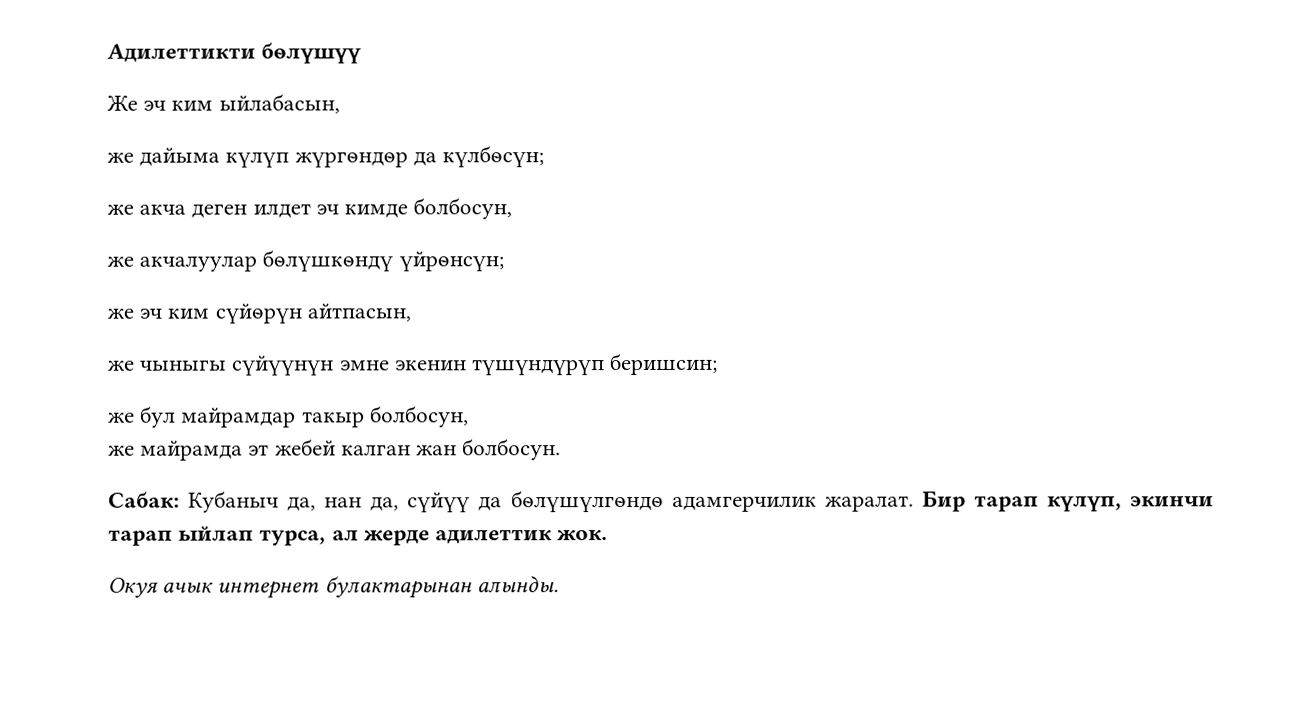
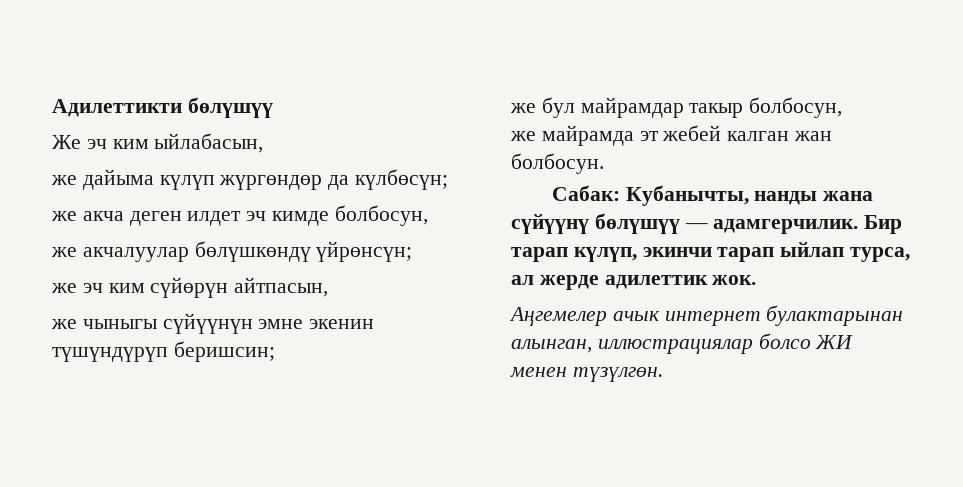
[188,489,914,513] Кубаныч да, нан да, сүйүү да бөлүшүлгөндө адамгерчилик жаралат. -> [625,185,874,206] [511,213,859,234] Кубанычты, нанды жана сүйүүнү бөлүшүү — адамгерчилик.
[108,577,159,598] Окуя -> [509,307,607,326] Аңгемелер
[476,576,559,594] алынды. -> [511,333,854,354] [510,367,663,382] алынган, иллюстрациялар болсо ЖИ менен түзүлгөн.

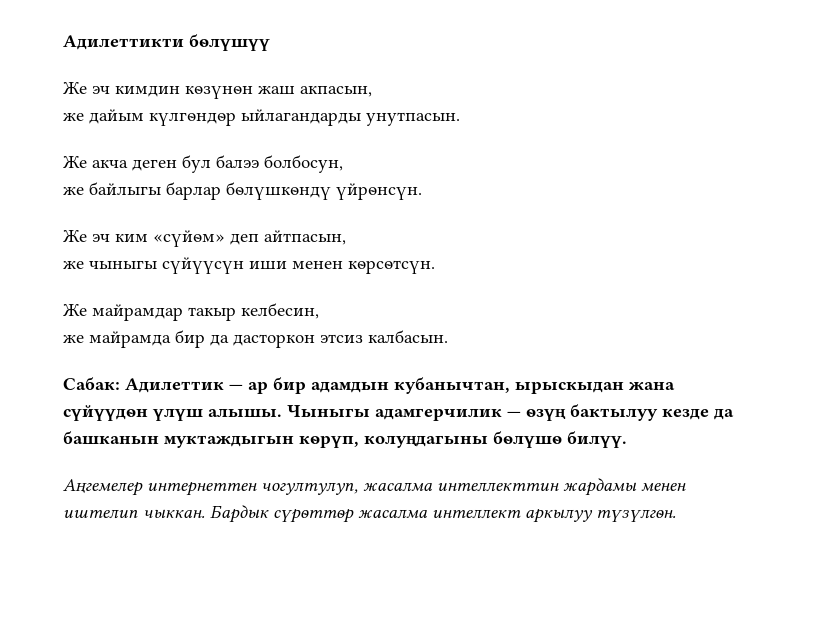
[112,133,264,153] [51,169,449,190] [51,205,428,226] [51,241,413,262] [51,277,329,298] [51,313,375,334] [52,341,275,362] [510,97,575,118] ким ыйлабасын, // же дайыма күлүп жүргөндөр да күлбөсүн; // же акча деген илдет эч кимде болбосун, // же акчалуулар бөлүшкөндү үйрөнсүн; // же эч ким сүйөрүн айтпасын, // же чыныгы сүйүүнүн эмне экенин түшүндүрүп беришсин; // же бул -> [115,85,372,99] [63,109,460,126] [63,155,343,173] [63,182,422,200] [63,230,346,247] [63,257,435,274] [63,304,87,316] кимдин көзүнөн жаш акпасын, // же дайым күлгөндөр ыйлагандарды унутпасын. // Же акча деген бул балээ болбосун, // же байлыгы барлар бөлүшкөндү үйрөнсүн. // Же эч ким «сүйөм» деп айтпасын, // же чыныгы сүйүүсүн иши менен көрсөтсүн. // Же
[749,97,843,118] болбосун, -> [241,303,319,319] келбесин,
[639,125,833,141] [511,153,604,174] [551,185,874,206] [511,213,903,234] [511,242,911,262] [511,275,757,290] [509,305,904,326] [511,333,854,354] [510,367,567,377] эт жебей калган жан болбосун. // Сабак: Кубанычты, нанды жана сүйүүнү бөлүшүү — адамгерчилик. Бир тарап күлүп, экинчи тарап ыйлап турса, ал жерде адилеттик жок. // Аңгемелер ачык интернет булактарынан алынган, иллюстрациялар болсо ЖИ менен -> [175,330,448,348] [63,377,675,394] [63,404,734,421] [63,431,627,448] [63,478,686,496] [63,505,593,523] бир да дасторкон этсиз калбасын. // Сабак: Адилеттик — ар бир адамдын кубанычтан, ырыскыдан жана сүйүүдөн үлүш алышы. Чыныгы адамгерчилик — өзүң бактылуу кезде да башканын муктаждыгын көрүп, колуңдагыны бөлүшө билүү. // Аңгемелер интернеттен чогултулуп, жасалма интеллекттин жардамы менен иштелип чыккан. Бардык сүрөттөр жасалма интеллект аркылуу

